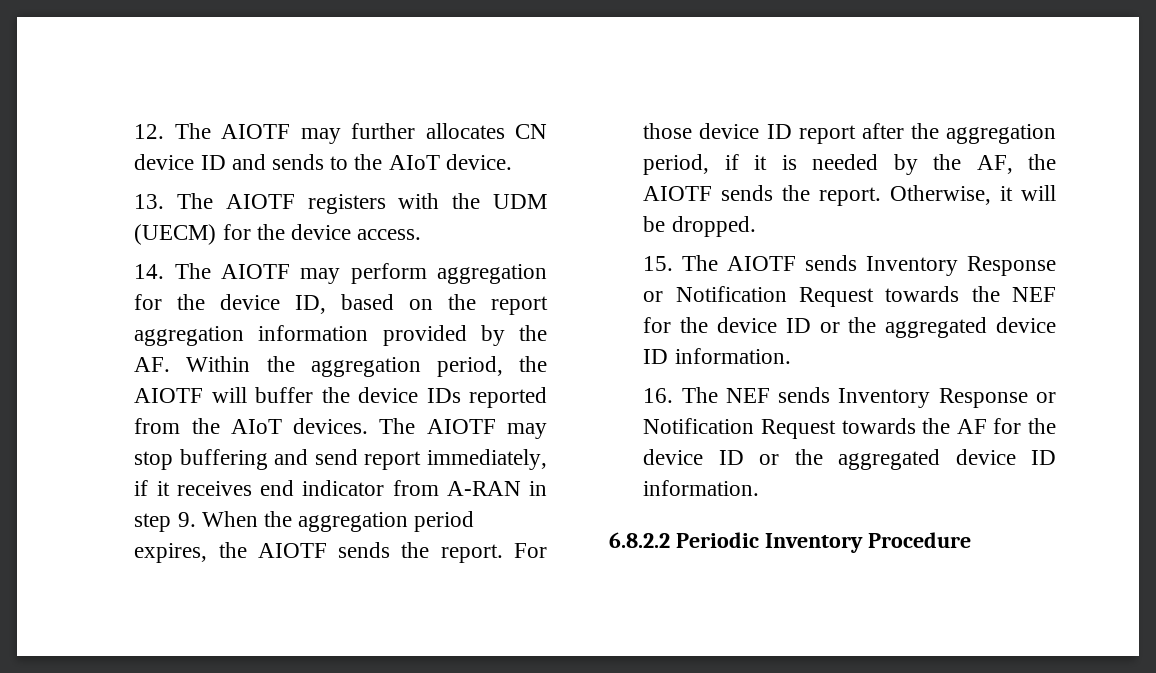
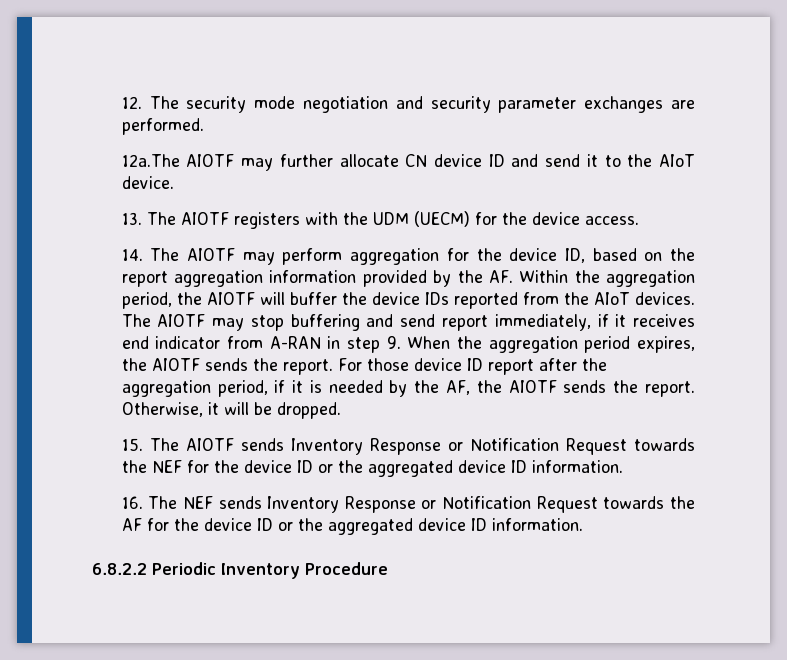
(211, 131) none -> [186,96,696,113] [121,118,204,135] [121,154,180,167] security mode negotiation and security parameter exchanges are performed. // 12a.The
[425,123,505,139] allocates -> [339,154,399,167] allocate
[271,154,324,170] sends -> [545,154,598,167] send it

